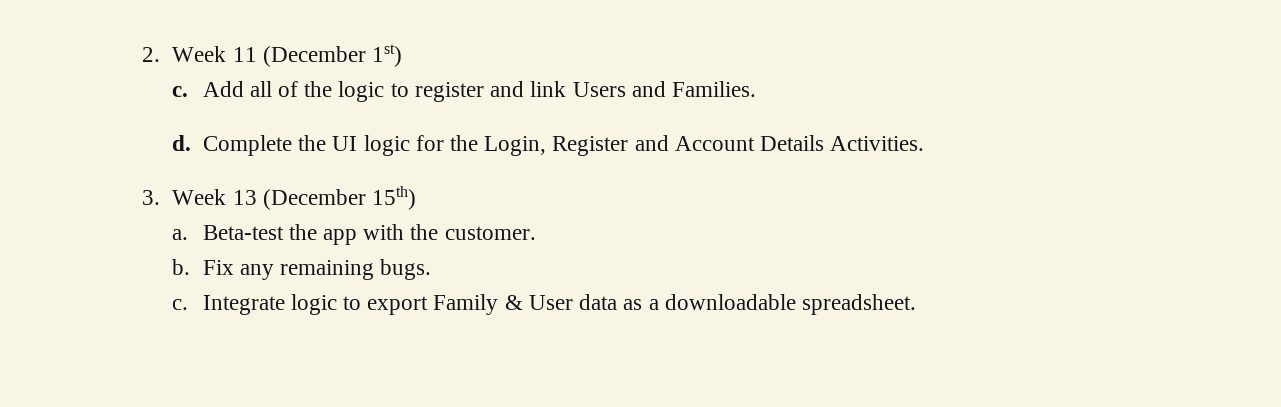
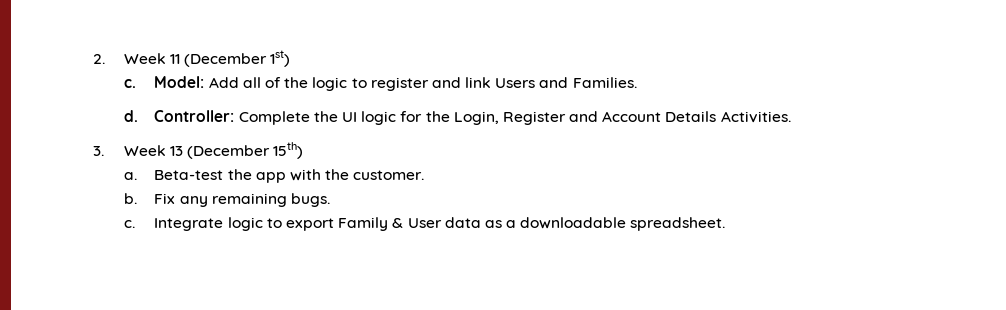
(189, 91) none -> [154,76,205,88] Model:
(192, 143) none -> [154,110,235,122] Controller:

